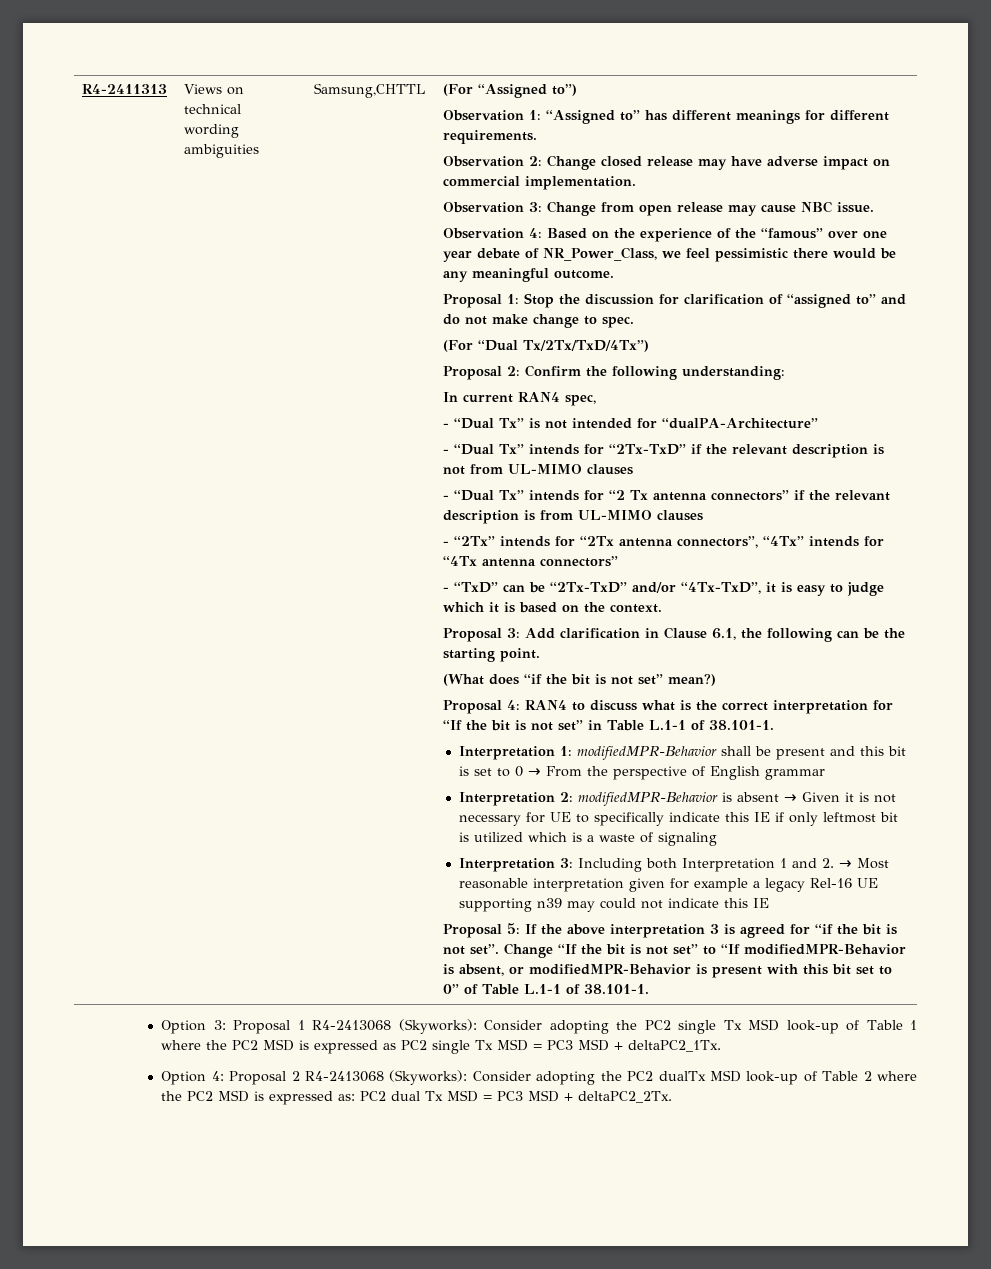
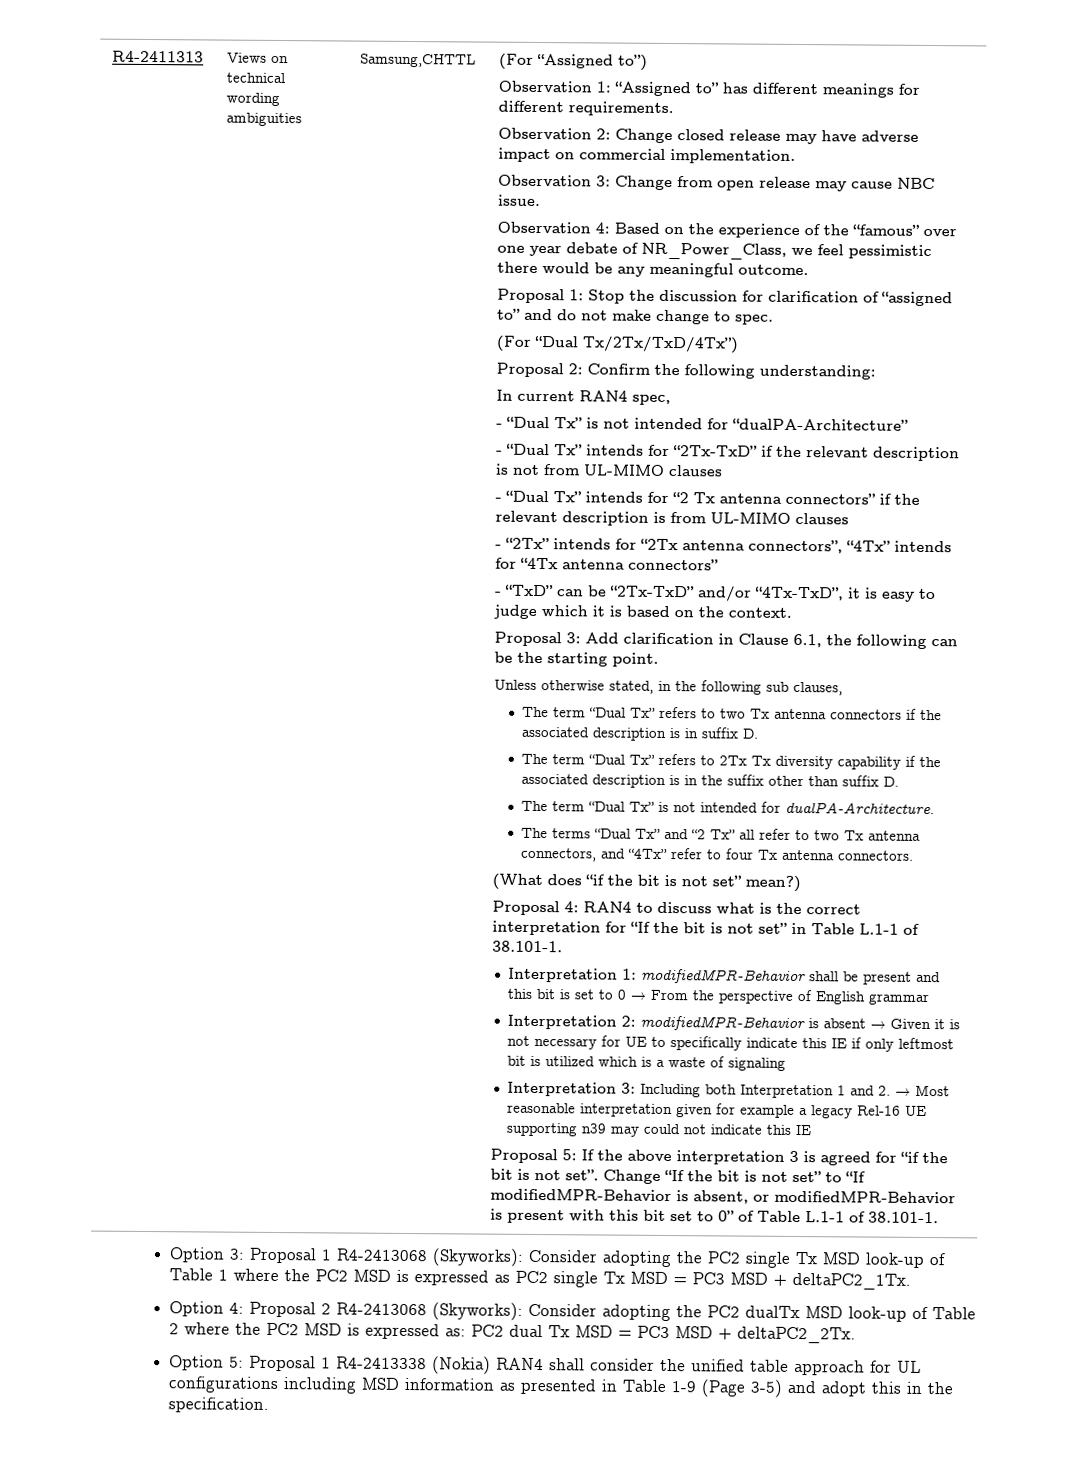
(541, 655) none -> [493,679,843,696] [522,706,943,721] [521,726,760,741] [521,753,942,770] [521,773,900,788] [521,800,936,815] [521,827,922,841] [521,847,915,862] // Unless otherwise stated, in the following sub clauses, // The term “Dual Tx” refers to two Tx antenna connectors if the associated description is in suffix D. // The term “Dual Tx” refers to 2Tx Tx diversity capability if the associated description is in the suffix other than suffix D. // The term “Dual Tx” is not intended for dualPA-Architecture. // The terms “Dual Tx” and “2 Tx” all refer to two Tx antenna connectors, and “4Tx” refer to four Tx antenna connectors.
(673, 1097) none -> [169,1355,923,1376] [168,1376,955,1398] [168,1397,270,1413] // Option 5: Proposal 1 R4-2413338 (Nokia) RAN4 shall consider the unified table approach for UL configurations including MSD information as presented in Table 1-9 (Page 3-5) and adopt this in the specification.

